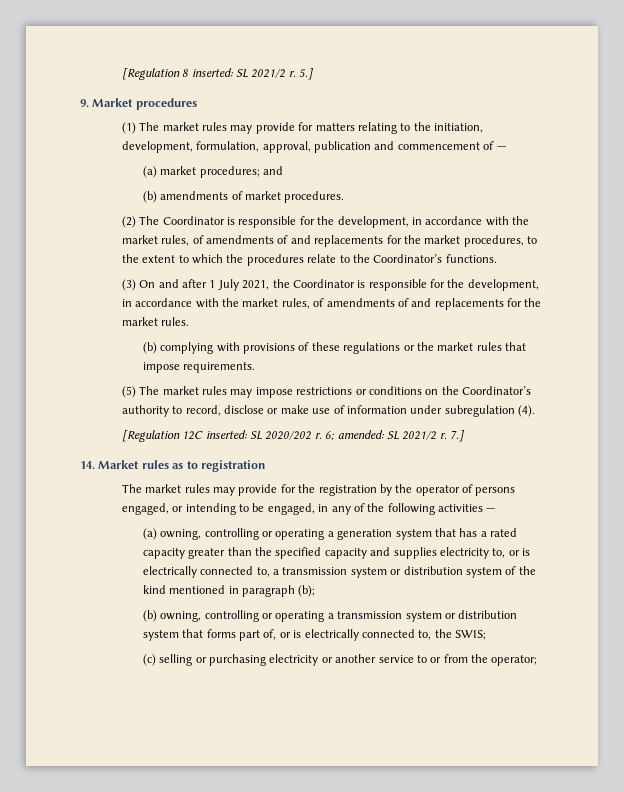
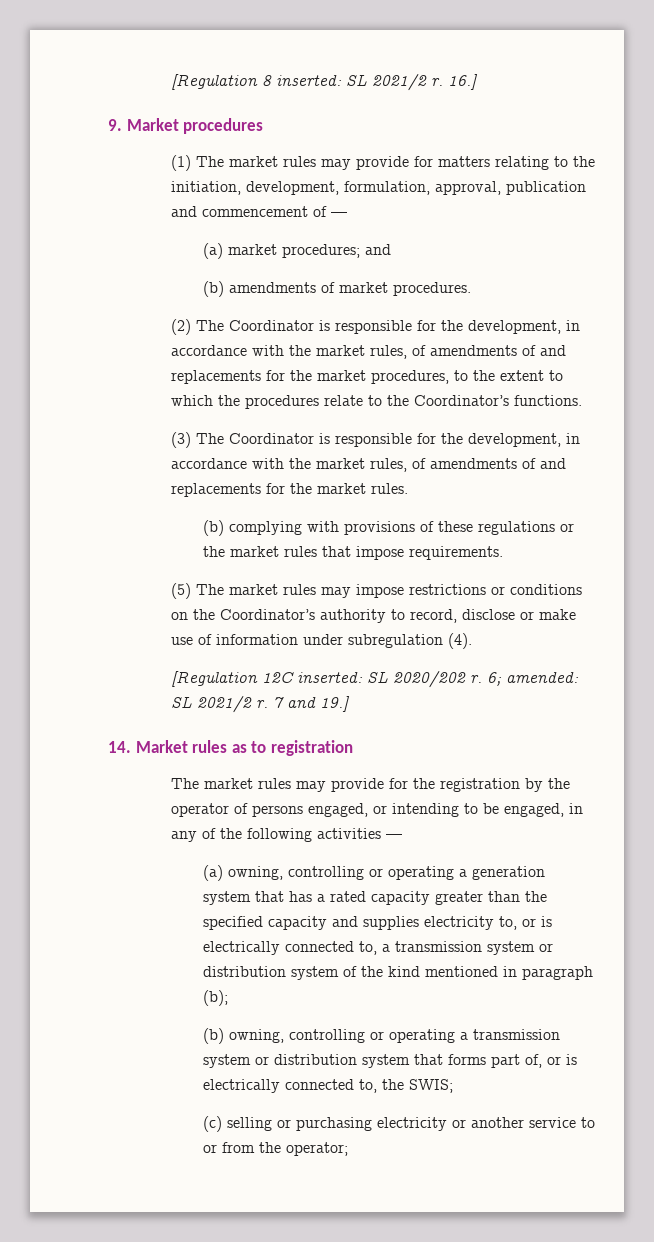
[299,68,314,80] 5.] -> [448,74,479,90] 16.]
[139,279,290,291] On and after 1 July 2021, the -> [196,433,225,444] The
[450,430,465,442] 7.] -> [273,696,351,712] 7 and 19.]

